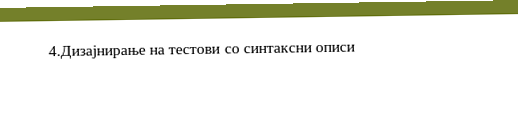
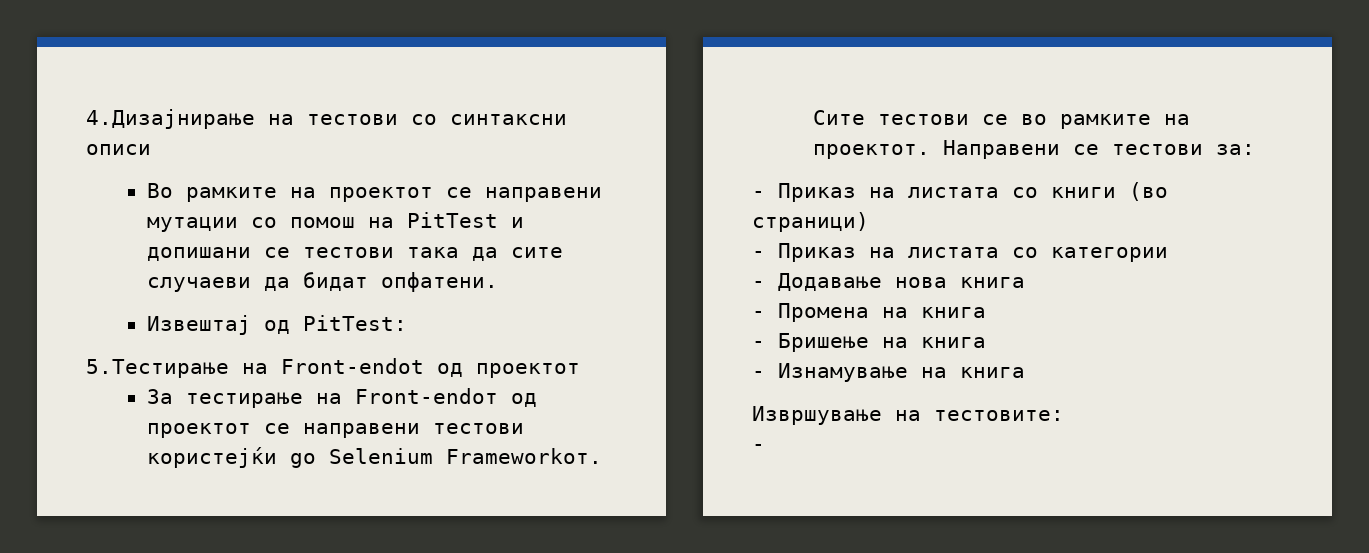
(355, 48) none -> [146,183,602,202] [146,212,524,232] [146,247,563,261] [146,272,498,292] [146,315,407,335] [86,358,580,378] [146,388,537,408] [146,423,524,438] [146,447,602,468] [812,110,1190,129] [812,140,1255,159] [752,182,1168,202] [752,212,869,232] [752,243,1168,262] [752,273,1025,291] [752,303,986,322] [752,333,986,352] [752,363,1025,382] [752,406,1064,425] [752,444,765,451] // Во рамките на проектот се направени мутации со помош на PitTest и допишани се тестови така да сите случаеви да бидат опфатени. // Извештај од PitTest: // 5.Тестирање на Front-endot од проектот // За тестирање на Front-endот од проектот се направени тестови користејќи go Selenium Frameworkот. Сите тестови се во рамките на проектот. Направени се тестови за: // - Приказ на листата со книги (во страници) // - Приказ на листата со категории // - Додавање нова книга // - Промена на книга // - Бришење на книга // - Изнамување на книга // Извршување на тестовите: // -

